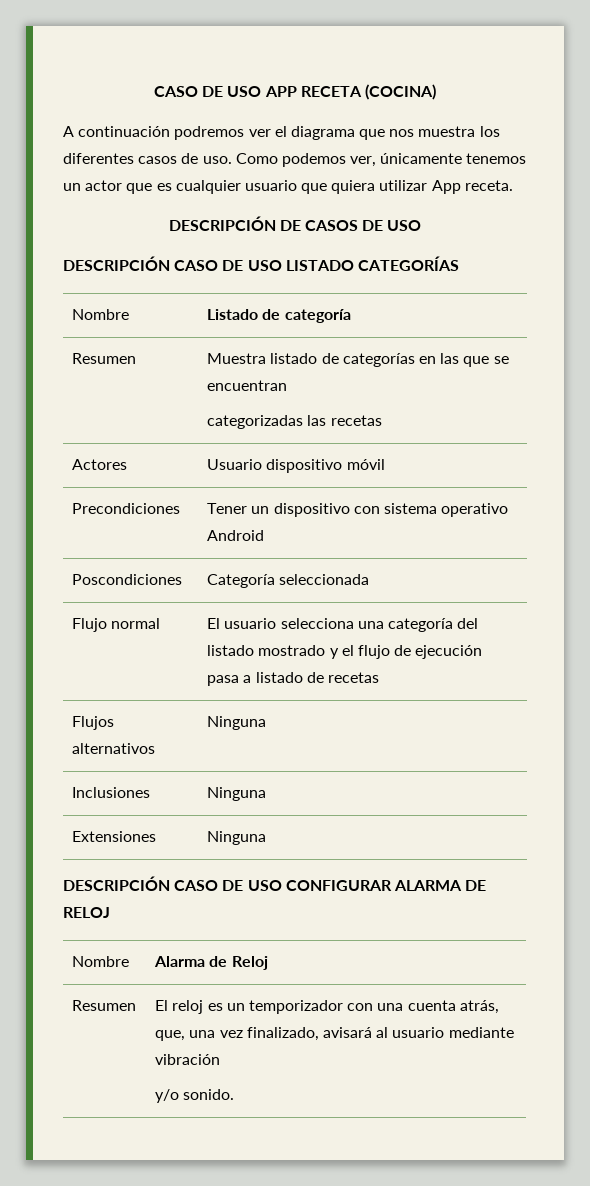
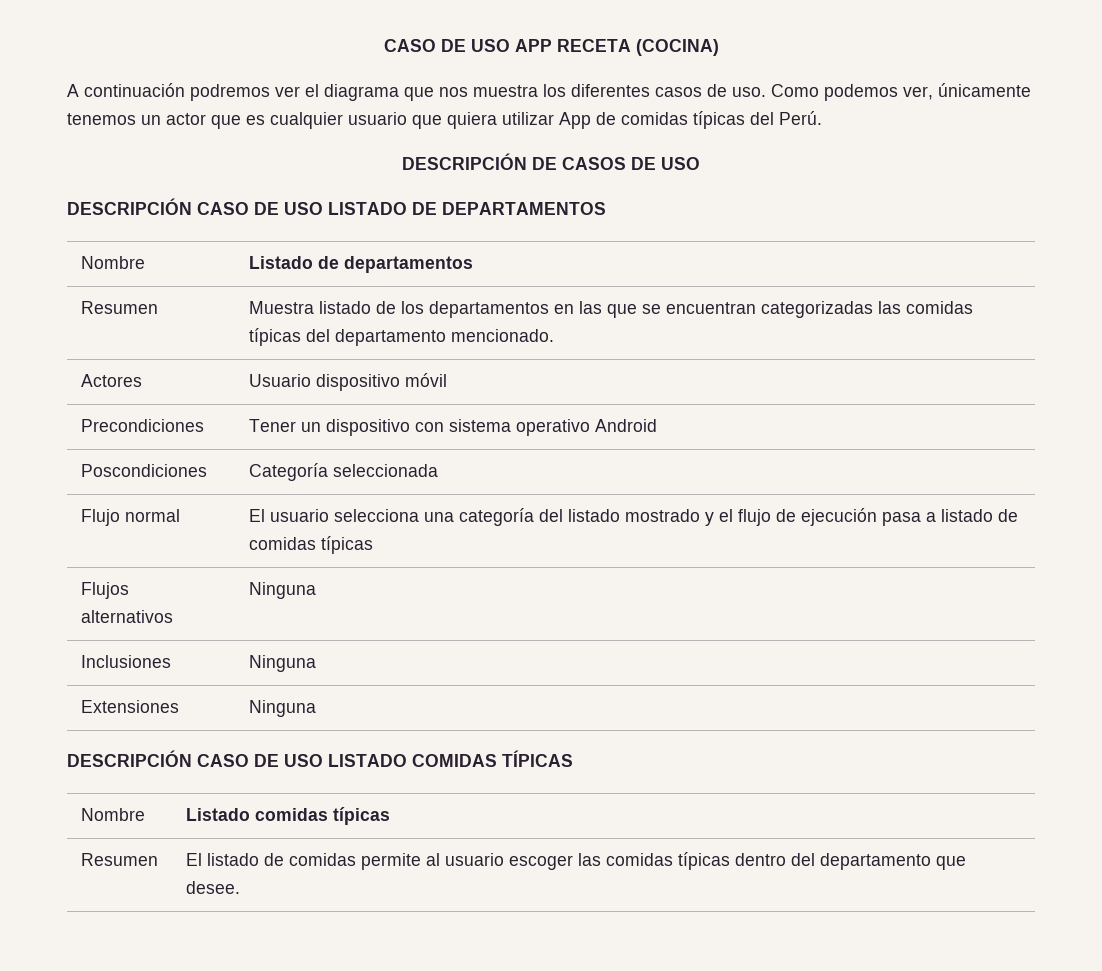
[464,180,513,191] receta. -> [596,111,822,129] de comidas típicas del Perú.
[357,256,459,271] CATEGORÍAS -> [412,202,606,215] DE DEPARTAMENTOS
[284,309,351,323] categoría -> [343,256,473,273] departamentos
[342,353,415,367] categorías -> [400,301,549,318] los departamentos
(288, 385) // -> (756, 308) none
[330,415,382,426] recetas -> [905,301,973,314] [248,328,554,346] comidas típicas del departamento mencionado.
[327,672,379,683] recetas -> [248,536,373,554] comidas típicas
[285,880,487,891] [63,907,110,918] [72,956,130,967] [154,956,268,970] [72,1000,137,1011] [155,1000,499,1014] [155,1027,514,1041] [155,1054,221,1065] [155,1089,235,1103] CONFIGURAR ALARMA DE RELOJ // Nombre | Alarma de Reloj // Resumen | El reloj es un temporizador con una cuenta atrás, que, una vez finalizado, avisará al usuario mediante vibración // y/o sonido. -> [328,750,573,767] [80,808,145,821] [185,807,390,825] [80,853,158,866] [185,852,966,870] [185,881,240,894] LISTADO COMIDAS TÍPICAS // Nombre | Listado comidas típicas // Resumen | El listado de comidas permite al usuario escoger las comidas típicas dentro del departamento que desee.

